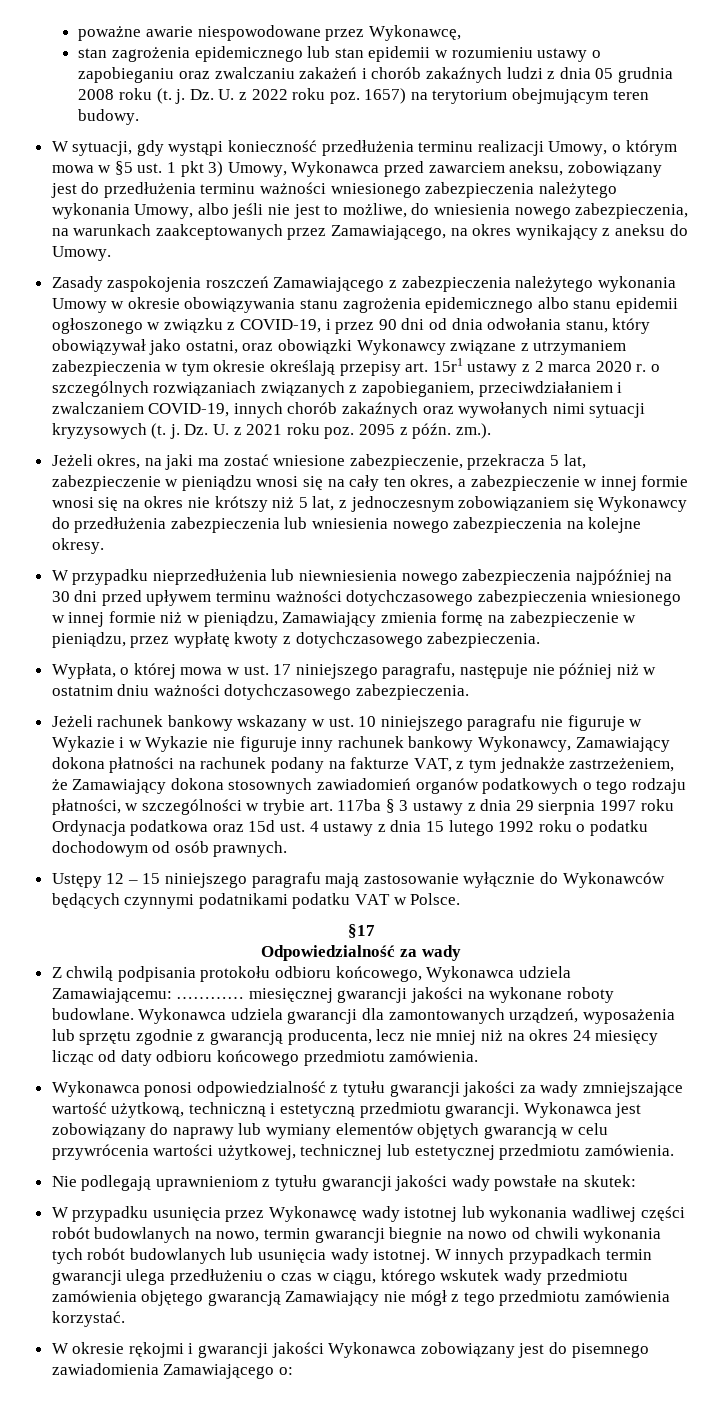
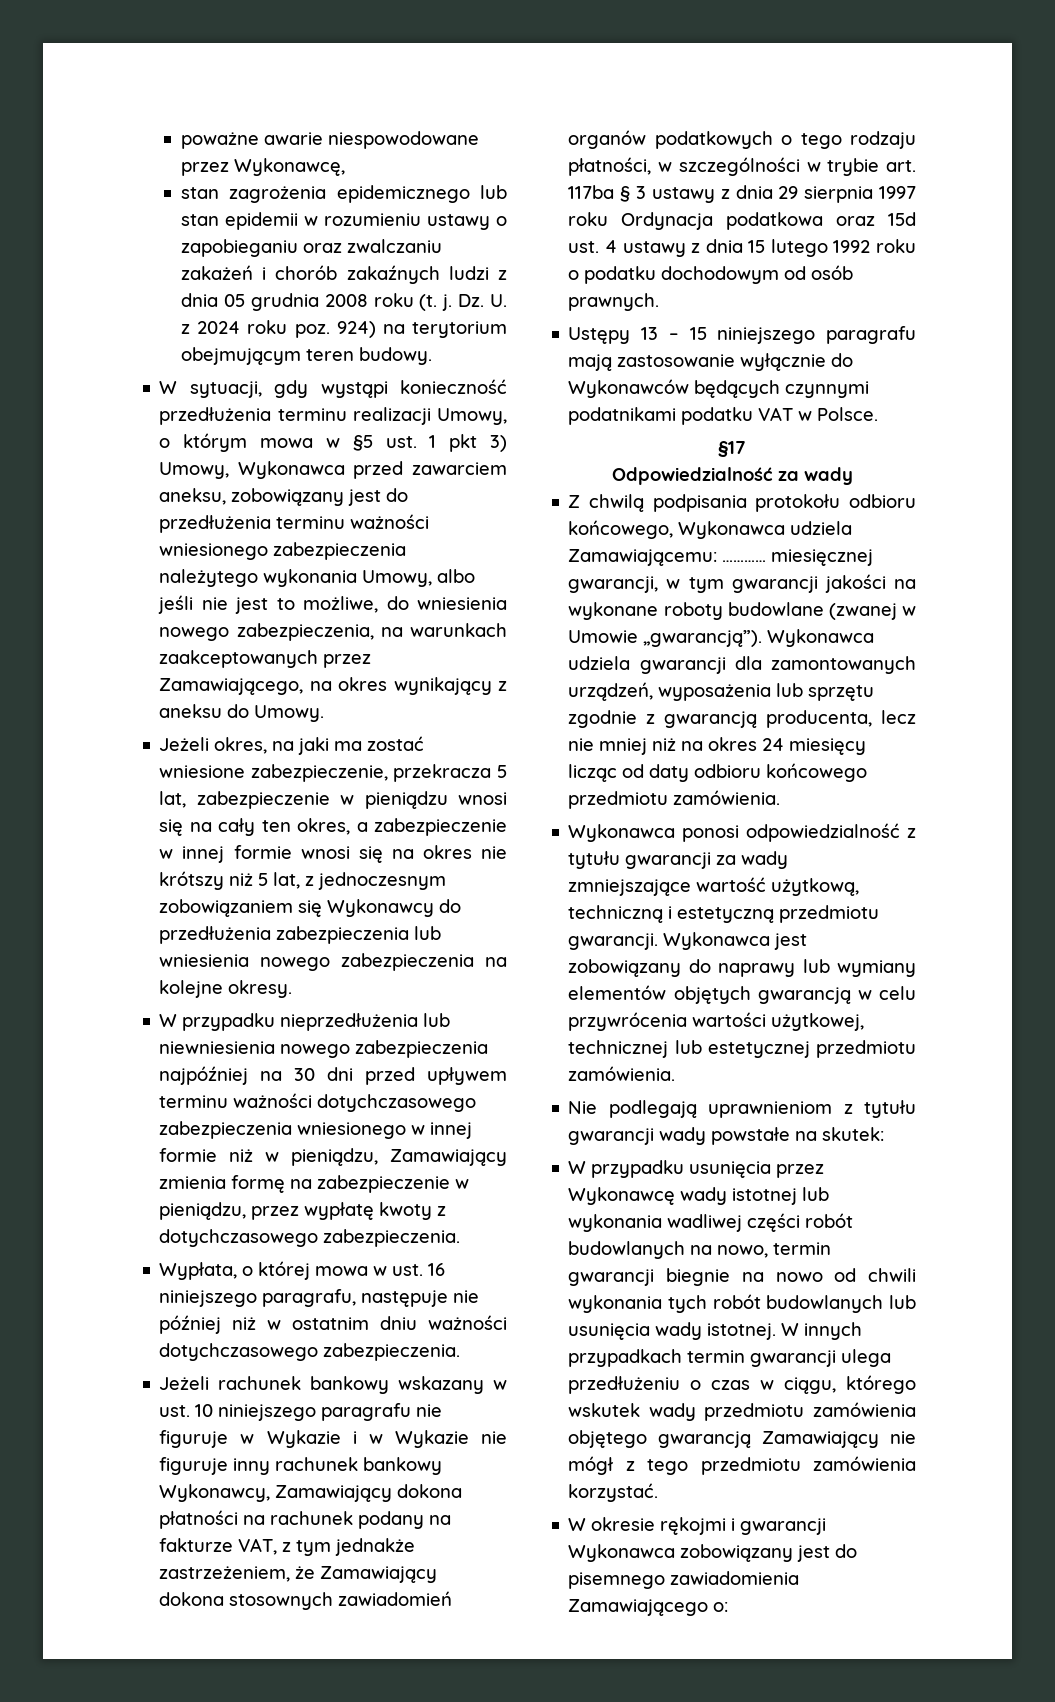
[251,88,407,104] 2022 roku poz. 1657) -> [197,320,376,338] 2024 roku poz. 924)
[51,276,676,292] [51,297,679,313] [51,318,651,334] [51,339,627,355] [51,358,660,376] [51,381,623,397] [51,402,646,418] [51,423,491,439] // Zasady zaspokojenia roszczeń Zamawiającego z zabezpieczenia należytego wykonania Umowy w okresie obowiązywania stanu zagrożenia epidemicznego albo stanu epidemii ogłoszonego w związku z COVID-19, i przez 90 dni od dnia odwołania stanu, który obowiązywał jako ostatni, oraz obowiązki Wykonawcy związane z utrzymaniem zabezpieczenia w tym okresie określają przepisy art. 15r1 ustawy z 2 marca 2020 r. o szczególnych rozwiązaniach związanych z zapobieganiem, przeciwdziałaniem i zwalczaniem COVID-19, innych chorób zakaźnych oraz wywołanych nimi sytuacji kryzysowych (t. j. Dz. U. z 2021 roku poz. 2095 z późn. zm.). -> (325, 713) none
[273,664,292,675] 17 -> [428,1263,446,1276] 16
[106,873,125,884] 12 -> [641,327,659,340] 13
(333, 995) none -> [568,576,724,593] gwarancji, w tym
[51,1008,134,1020] budowlane. -> [727,602,916,620] [568,630,763,647] budowlane (zwanej w Umowie „gwarancją”).
[463,1081,516,1097] jakości -> (712, 860) none
[395,1175,448,1191] jakości -> (655, 1136) none
[271,1342,324,1358] jakości -> (827, 1526) none

